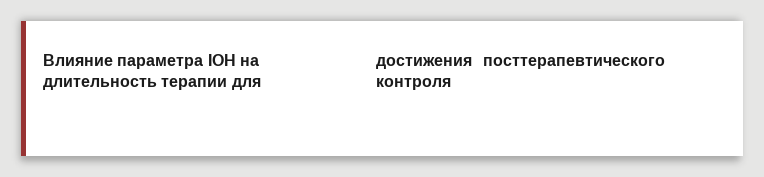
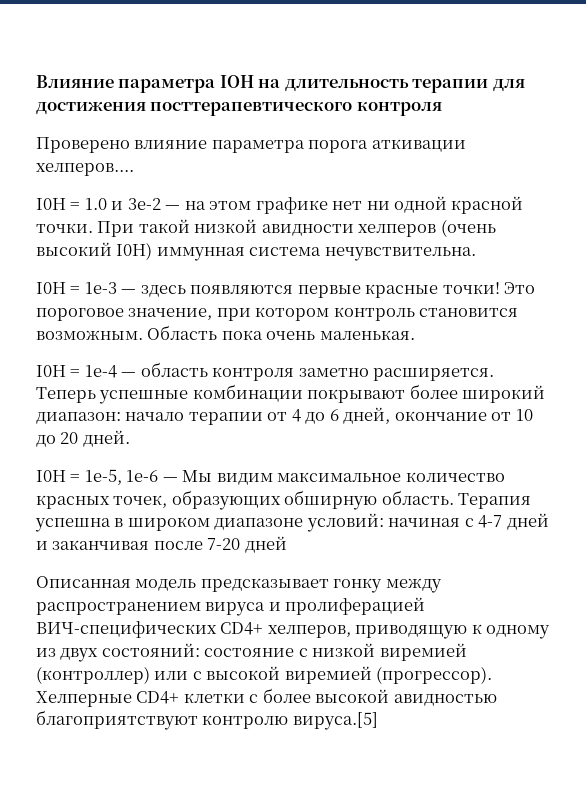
(451, 84) none -> [36,137,466,153] [36,163,134,176] [36,196,524,214] [36,219,496,237] [36,242,476,261] [36,282,536,298] [36,307,519,321] [36,325,415,340] [36,362,495,381] [36,384,546,404] [36,407,533,425] [36,430,130,447] [36,469,505,485] [36,490,532,510] [35,513,549,532] [36,536,287,553] [36,576,442,593] [36,597,426,616] [36,621,551,639] [36,643,467,662] [36,666,493,684] [36,688,497,707] [36,710,378,730] // Проверено влияние параметра порога аткивации хелперов.... // I0H = 1.0 и 3e-2 — на этом графике нет ни одной красной точки. При такой низкой авидности хелперов (очень высокий I0H) иммунная система нечувствительна. // I0H = 1e-3 — здесь появляются первые красные точки! Это пороговое значение, при котором контроль становится возможным. Область пока очень маленькая. // I0H = 1e-4 — область контроля заметно расширяется. Теперь успешные комбинации покрывают более широкий диапазон: начало терапии от 4 до 6 дней, окончание от 10 до 20 дней. // I0H = 1e-5, 1e-6 — Мы видим максимальное количество красных точек, образующих обширную область. Терапия успешна в широком диапазоне условий: начиная с 4-7 дней и заканчивая после 7-20 дней // Описанная модель предсказывает гонку между распространением вируса и пролиферацией ВИЧ-специфических CD4+ хелперов, приводящую к одному из двух состояний: состояние с низкой виремией (контроллер) или с высокой виремией (прогрессор). Хелперные CD4+ клетки с более высокой авидностью благоприятствуют контролю вируса.[5]

